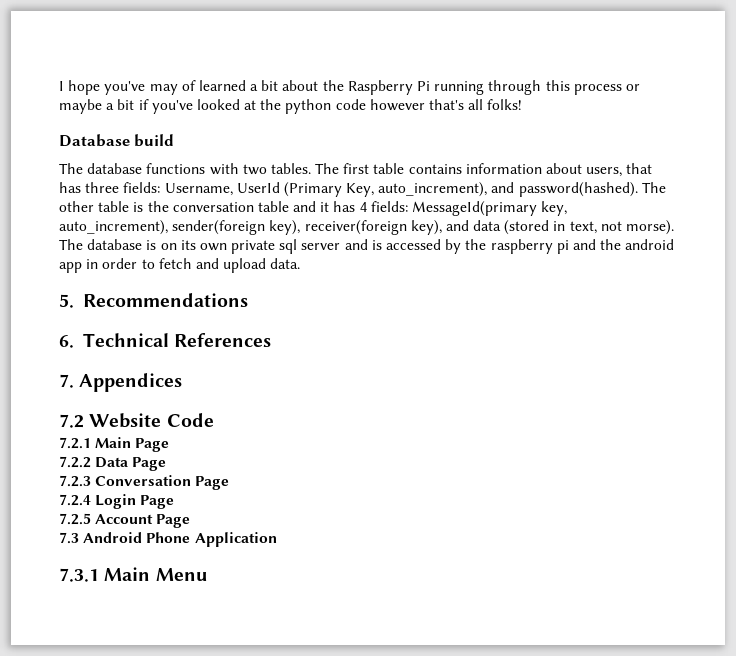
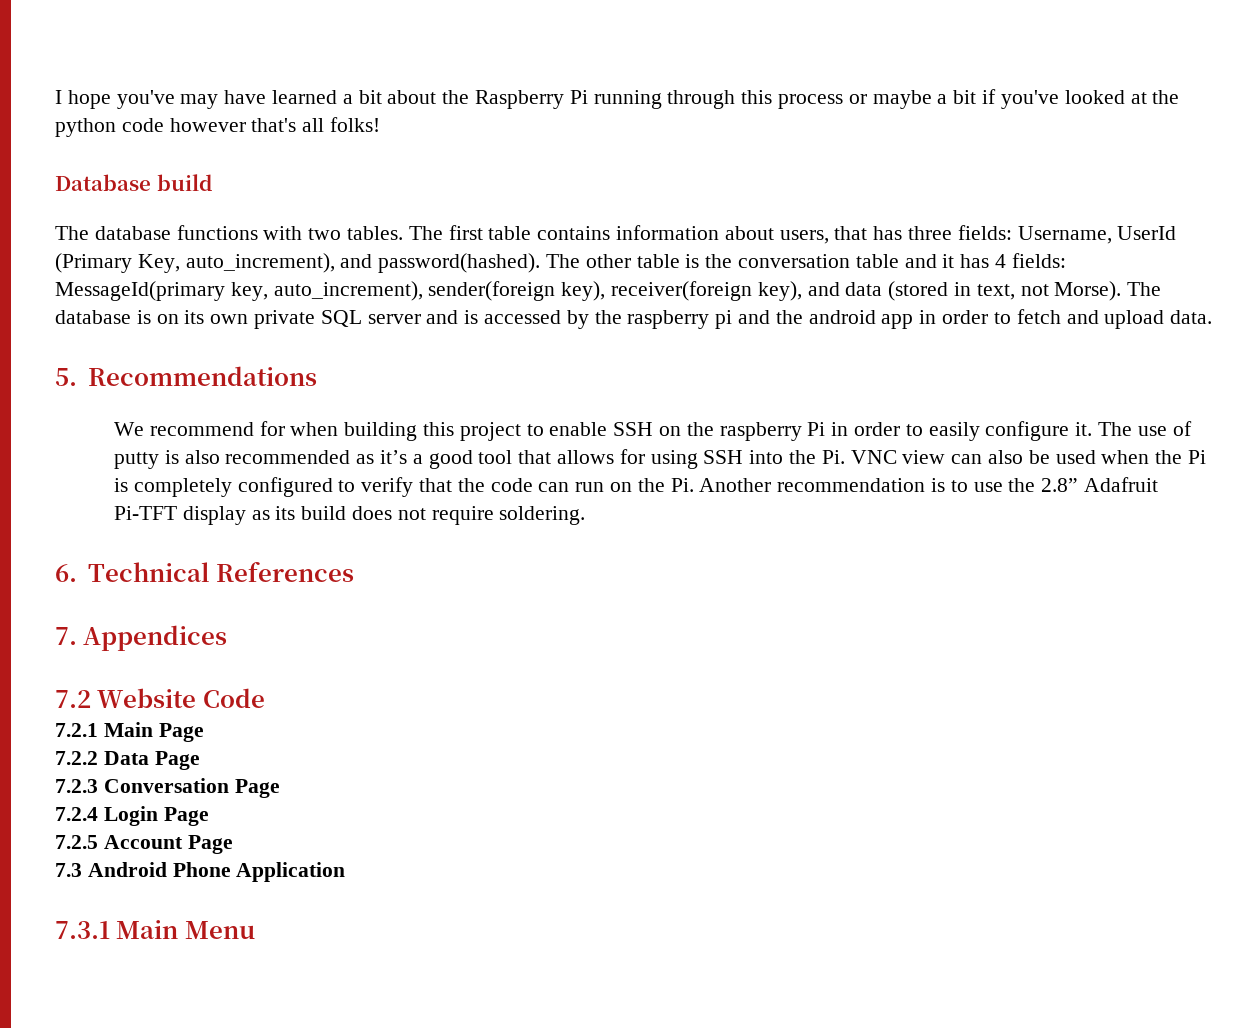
[181,80,196,91] of -> [224,90,267,104] have
[626,220,675,235] morse). -> [1054,281,1122,301] Morse).
[279,239,298,254] sql -> [320,310,362,327] SQL
(248, 300) none -> [113,421,1192,441] [113,449,1207,469] [113,477,1158,497] [113,506,586,525] // We recommend for when building this project to enable SSH on the raspberry Pi in order to easily configure it. The use of putty is also recommended as it’s a good tool that allows for using SSH into the Pi. VNC view can also be used when the Pi is completely configured to verify that the code can run on the Pi. Another recommendation is to use the 2.8” Adafruit Pi-TFT display as its build does not require soldering.

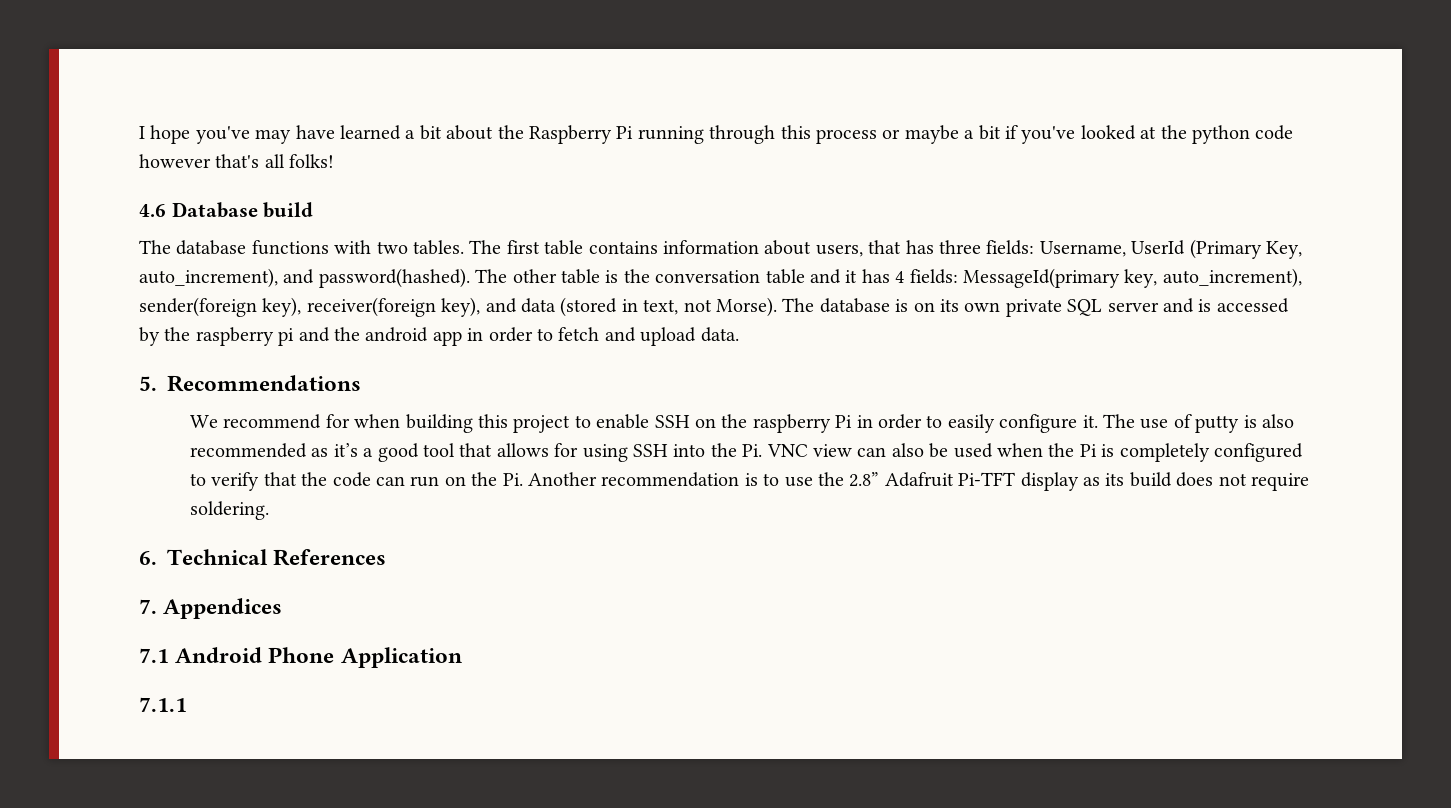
(381, 124) none -> [139,204,166,217] 4.6
[55,688,265,708] [55,722,204,742] [55,751,200,770] [55,778,280,798] [55,806,209,826] [55,835,233,854] [55,863,82,877] 7.2 Website Code // 7.2.1 Main Page // 7.2.2 Data Page // 7.2.3 Conversation Page // 7.2.4 Login Page // 7.2.5 Account Page // 7.3 -> [139,648,169,663] 7.1
[55,920,255,939] 7.3.1 Main Menu -> [139,697,187,712] 7.1.1

